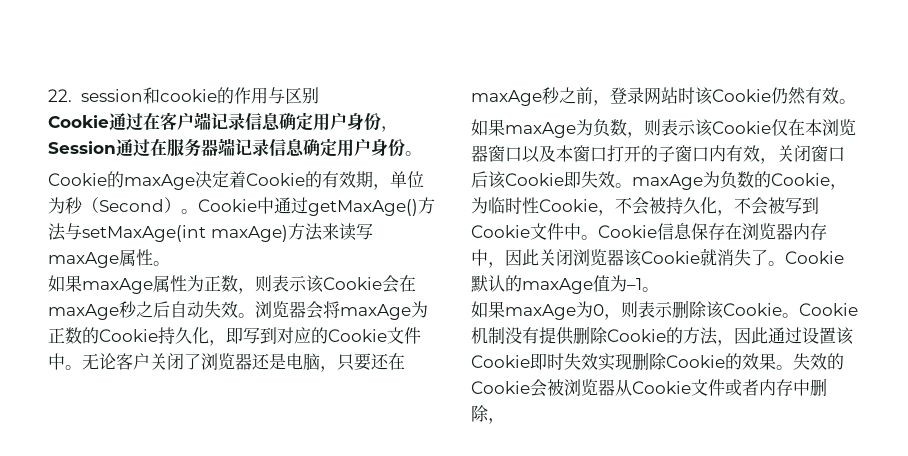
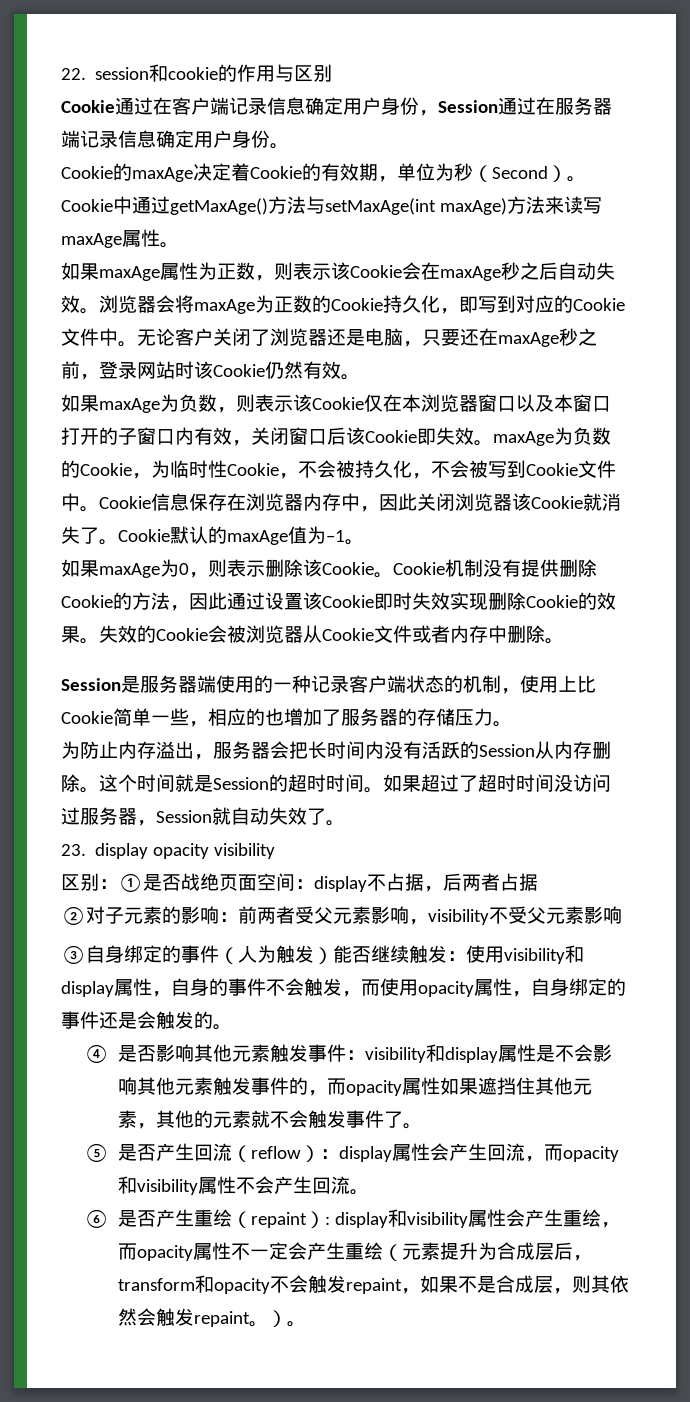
[488,418,505,424] ， -> [545,638,564,644] [61,675,596,694] [61,708,512,727] [61,741,611,760] [61,774,611,793] [61,807,345,826] [61,843,276,859] [61,873,538,892] [61,906,622,925] [61,945,584,964] [61,978,626,997] [61,1011,232,1030] [83,1044,612,1063] [117,1077,592,1096] [117,1110,422,1129] [83,1143,619,1162] [117,1176,369,1195] [83,1209,620,1228] [117,1242,592,1261] [117,1275,629,1294] [117,1308,306,1327] 。 // Session是服务器端使用的一种记录客户端状态的机制，使用上比Cookie简单一些，相应的也增加了服务器的存储压力。 // 为防止内存溢出，服务器会把长时间内没有活跃的Session从内存删除。这个时间就是Session的超时时间。如果超过了超时时间没访问过服务器，Session就自动失效了。 // 23. display opacity visibility // 区别：①是否战绝页面空间：display不占据，后两者占据 // ②对子元素的影响：前两者受父元素影响，visibility不受父元素影响 // ③自身绑定的事件（人为触发）能否继续触发：使用visibility和display属性，自身的事件不会触发，而使用opacity属性，自身绑定的事件还是会触发的。 // ④是否影响其他元素触发事件：visibility和display属性是不会影响其他元素触发事件的，而opacity属性如果遮挡住其他元素，其他的元素就不会触发事件了。 // ⑤是否产生回流（reflow）：display属性会产生回流，而opacity和visibility属性不会产生回流。 // ⑥是否产生重绘（repaint）: display和visibility属性会产生重绘，而opacity属性不一定会产生重绘（元素提升为合成层后，transform和opacity不会触发repaint，如果不是合成层，则其依然会触发repaint。）。

